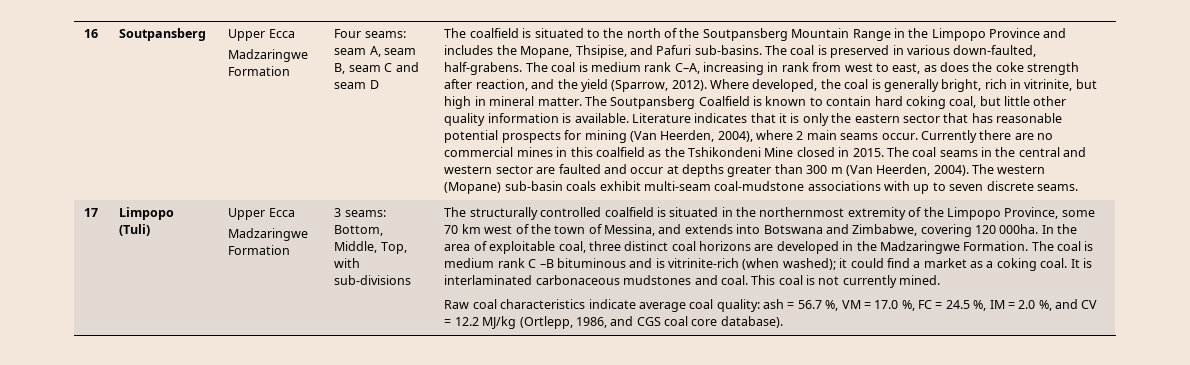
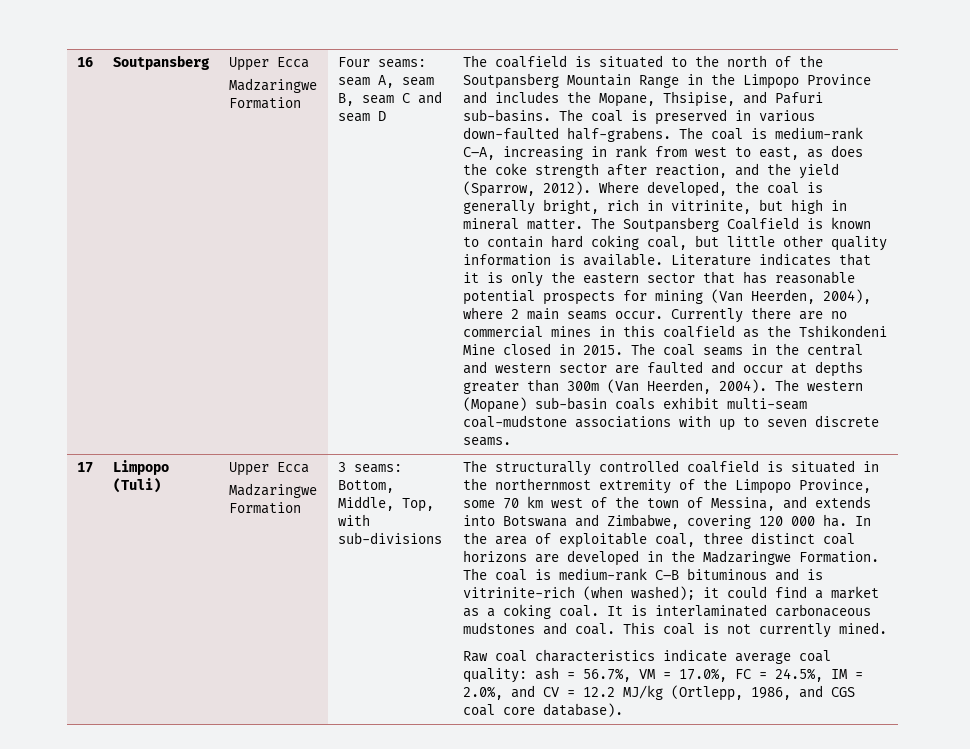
[953,45,1037,57] down-faulted, -> [462,127,559,140] down-faulted
[590,62,672,72] medium rank -> [774,127,863,140] medium-rank
[806,165,843,174] 300 m -> [566,381,599,391] 300m
[999,224,1039,234] 000ha. -> [790,514,847,527] 000 ha.
[444,258,554,268] medium rank C –B -> [558,568,679,581] medium-rank C–B
[797,300,1052,311] 56.7 %, VM = 17.0 %, FC = 24.5 %, IM = 2.0 %, -> [582,668,863,682] [462,686,503,700] 56.7%, VM = 17.0%, FC = 24.5%, IM = 2.0%,

